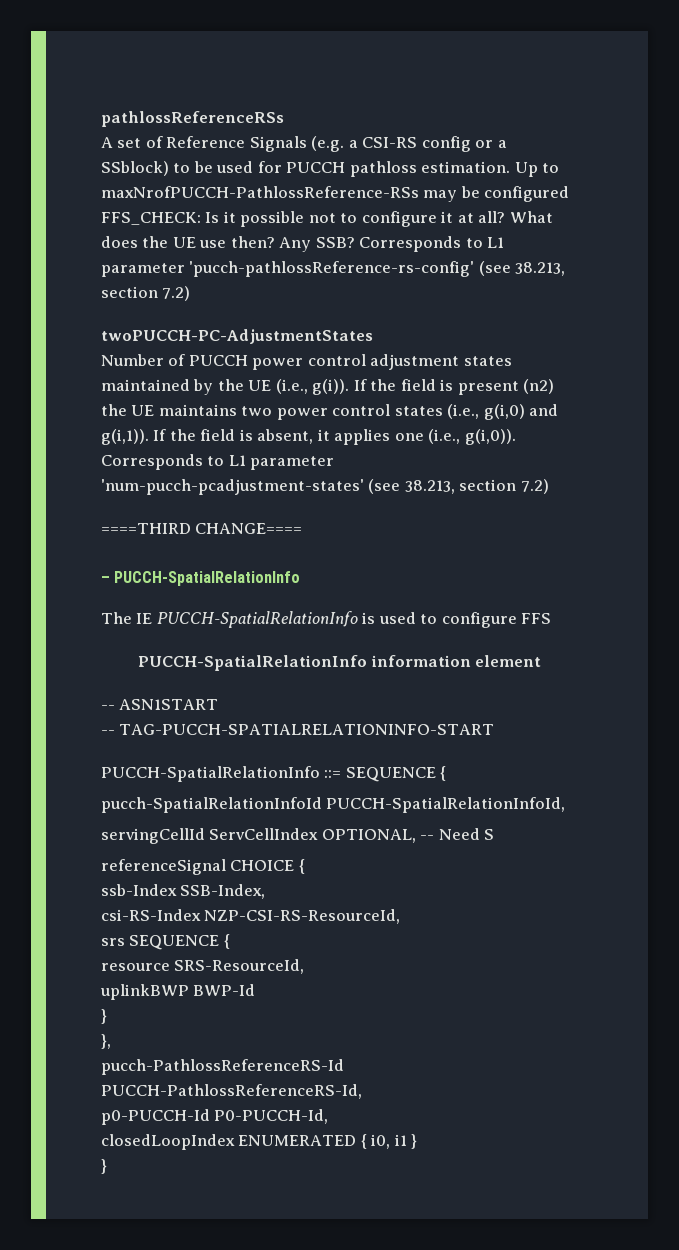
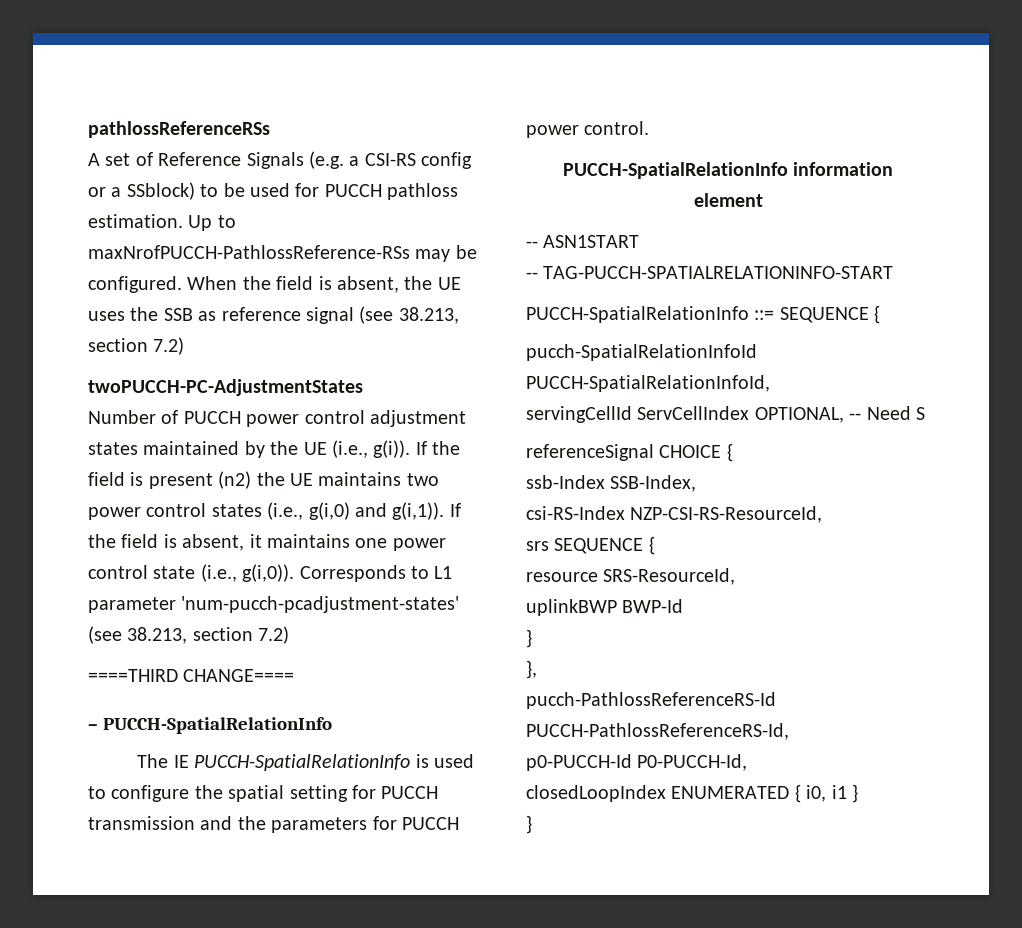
[484,186,570,202] [101,211,553,227] [101,236,505,252] [101,261,475,277] configured FFS_CHECK: Is it possible not to configure it at all? What does the UE use then? Any SSB? Corresponds to L1 parameter 'pucch-pathlossReference-rs-config' -> [88,276,461,293] [88,307,354,324] configured. When the field is absent, the UE uses the SSB as reference signal
[334,429,424,445] applies one -> [267,534,446,551] [88,565,196,579] maintains one power control state
[521,613,552,624] FFS -> [194,785,439,802] [88,816,459,833] [526,121,650,138] the spatial setting for PUCCH transmission and the parameters for PUCCH power control.

